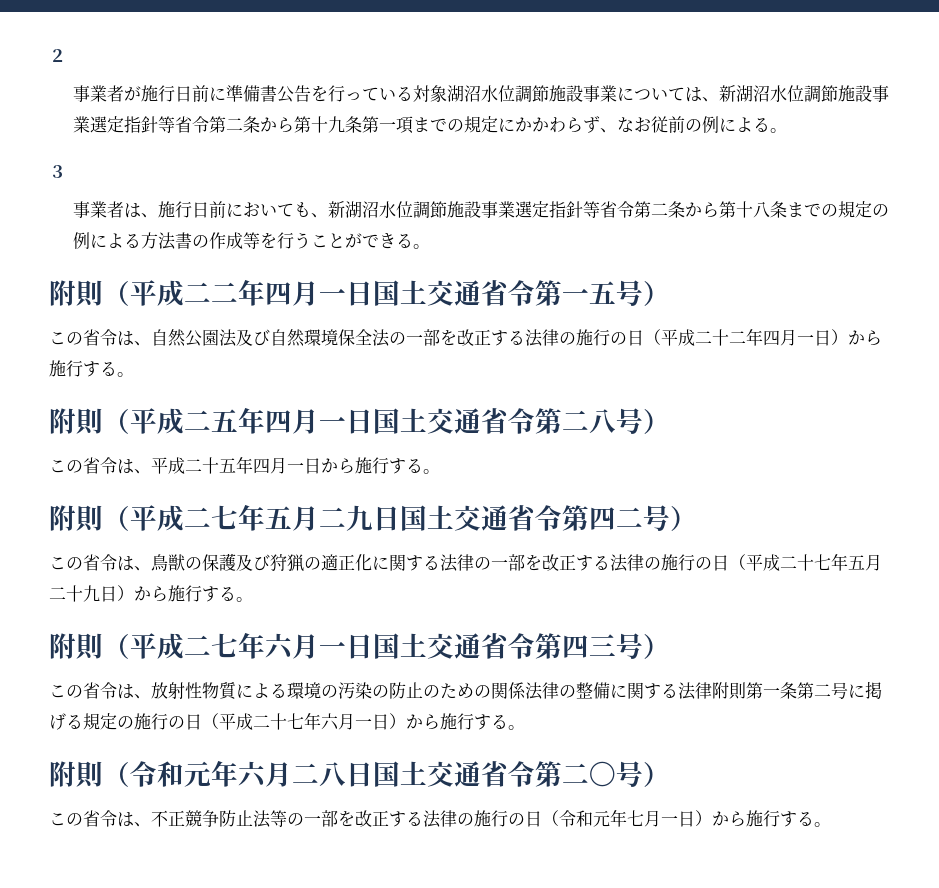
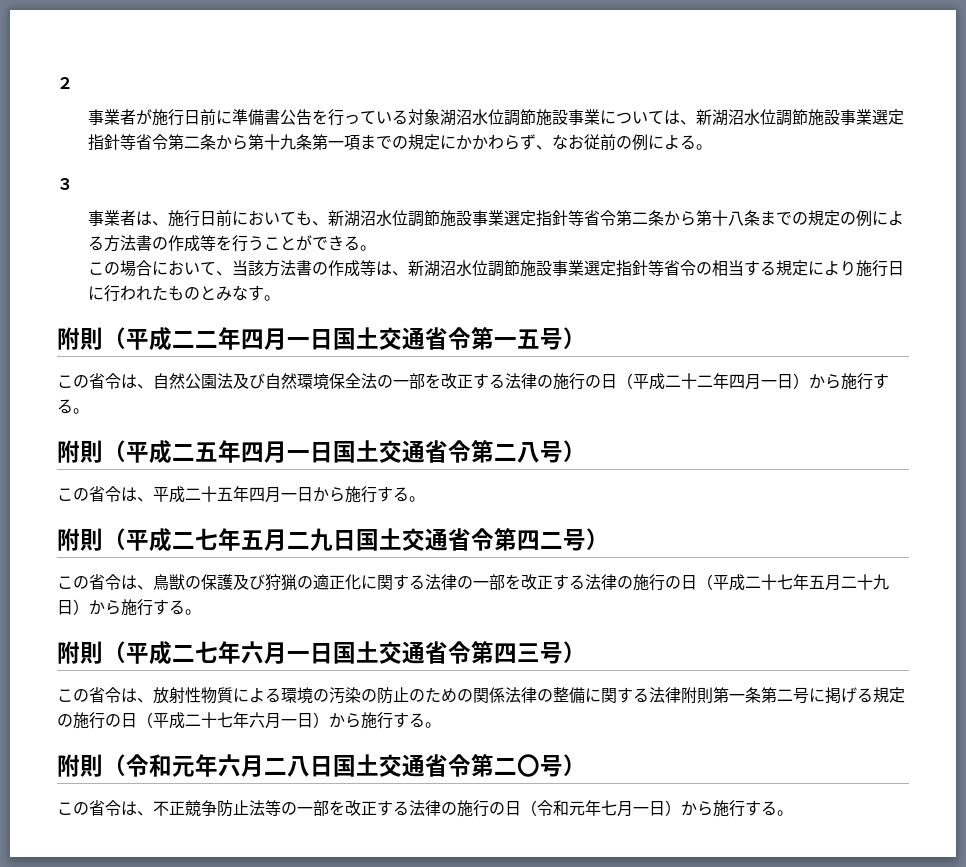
(431, 246) none -> [88,260,905,277] [88,285,281,302] // この場合において、当該方法書の作成等は、新湖沼水位調節施設事業選定指針等省令の相当する規定により施行日に行われたものとみなす。

